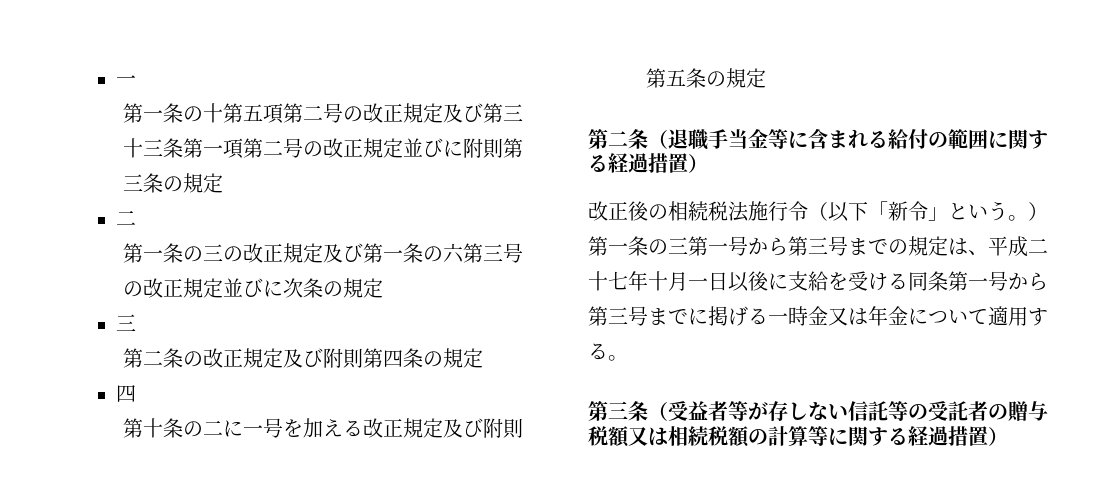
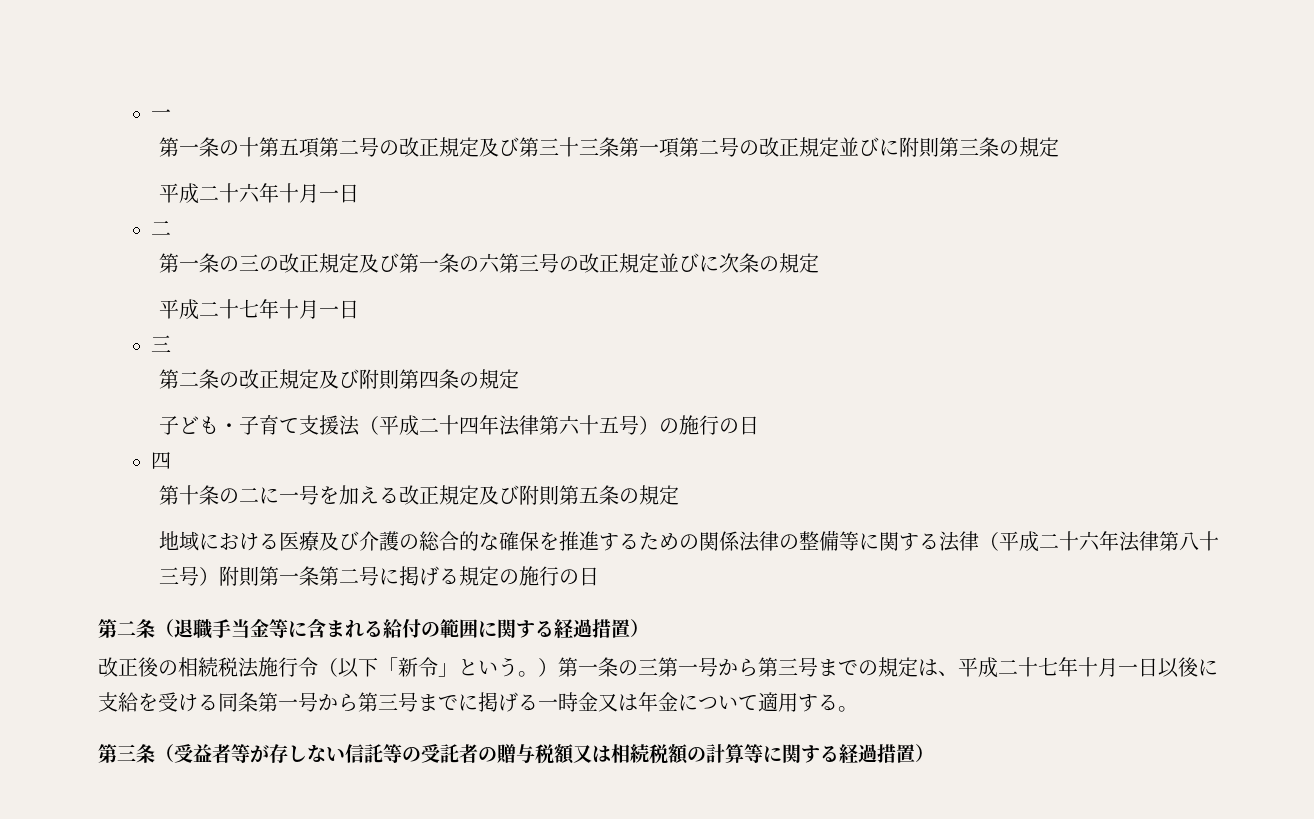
(223, 183) none -> [159,183,360,204] // 平成二十六年十月一日
(383, 288) none -> [159,299,360,320] // 平成二十七年十月一日
(483, 358) none -> [159,415,760,436] // 子ども・子育て支援法（平成二十四年法律第六十五号）の施行の日
(766, 78) none -> [159,531,1220,552] [159,566,600,587] // 地域における医療及び介護の総合的な確保を推進するための関係法律の整備等に関する法律（平成二十六年法律第八十三号）附則第一条第二号に掲げる規定の施行の日

